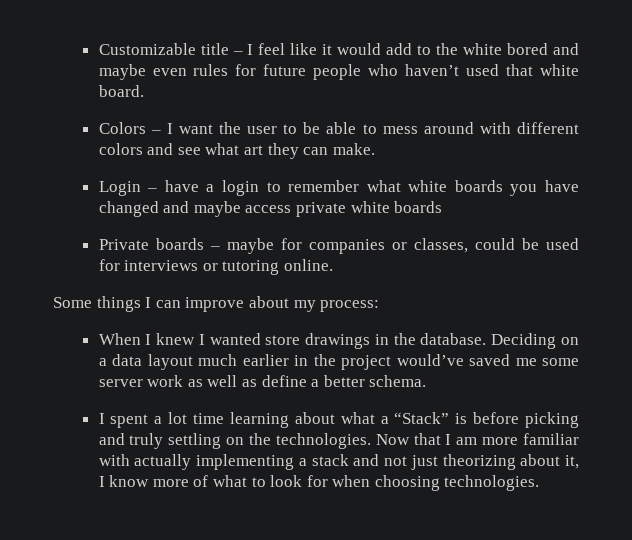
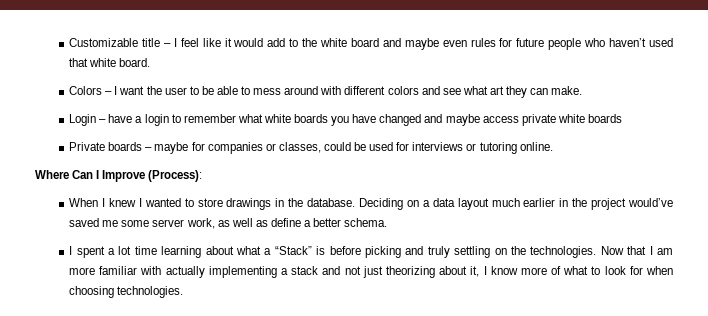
[507,43,549,55] bored -> [350,38,379,47] board
[53,296,380,312] Some things I can improve about my process: -> [35,170,203,182] Where Can I Improve (Process):
(261, 339) none -> [184,198,194,207] to
[147,375,184,387] work -> [186,218,215,229] work,

